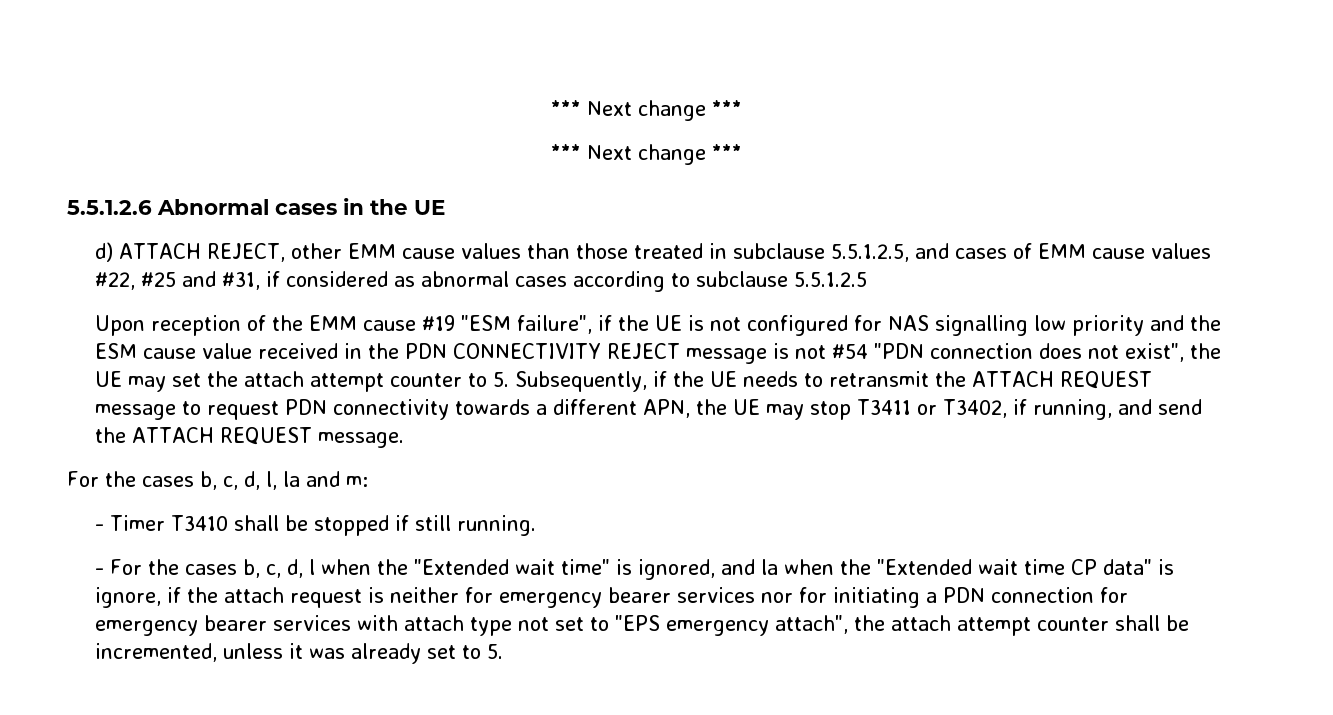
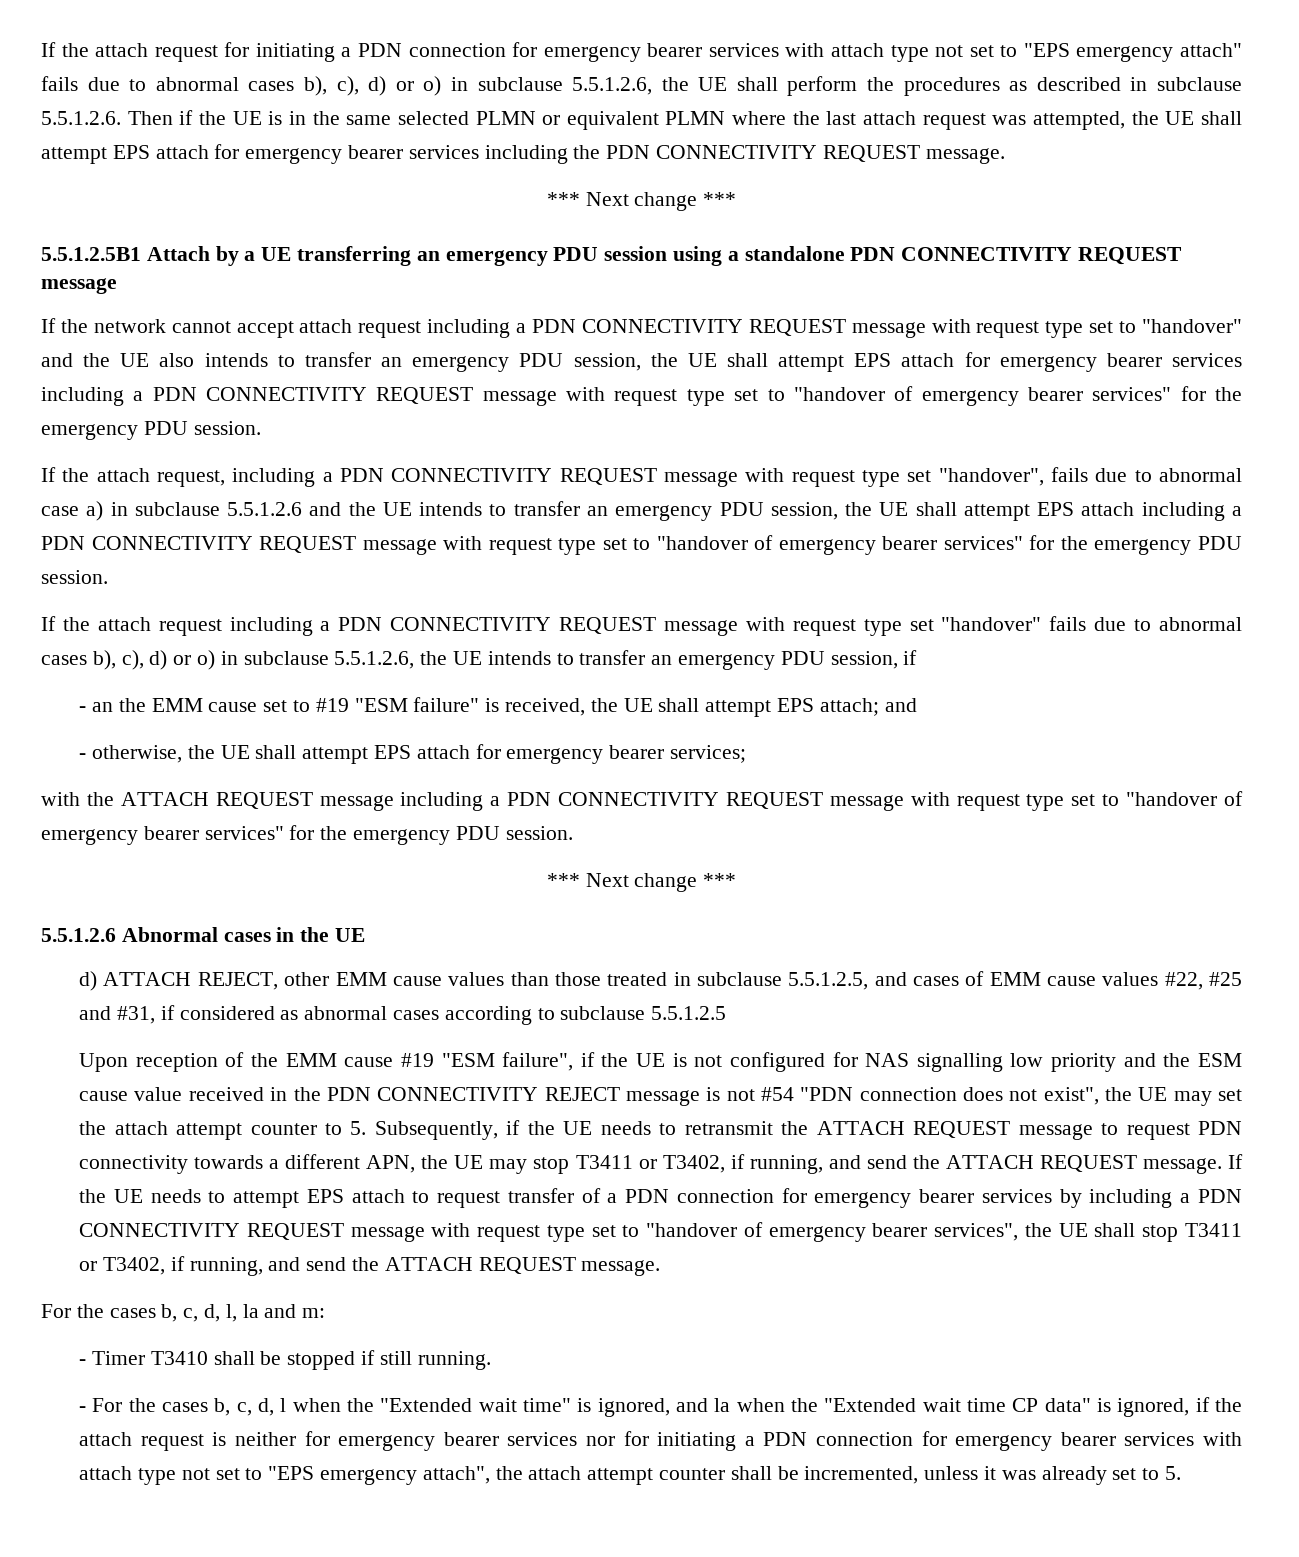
[551,100,742,121] *** Next change *** -> [41,42,1242,62] [41,76,1242,96] [41,110,1243,130] [41,144,1005,164] [546,192,737,211] [41,246,1183,266] [41,278,117,294] [41,318,1243,338] [41,352,1242,372] [41,386,1242,406] [41,421,261,440] [41,467,1242,487] [41,501,1242,521] [41,535,1242,555] [41,570,108,584] [41,616,1243,636] [41,650,918,670] [79,697,917,717] [79,744,746,764] [41,791,1244,811] [41,825,573,845] If the attach request for initiating a PDN connection for emergency bearer services with attach type not set to "EPS emergency attach" fails due to abnormal cases b), c), d) or o) in subclause 5.5.1.2.6, the UE shall perform the procedures as described in subclause 5.5.1.2.6. Then if the UE is in the same selected PLMN or equivalent PLMN where the last attach request was attempted, the UE shall attempt EPS attach for emergency bearer services including the PDN CONNECTIVITY REQUEST message. // *** Next change *** // 5.5.1.2.5B1 Attach by a UE transferring an emergency PDU session using a standalone PDN CONNECTIVITY REQUEST message // If the network cannot accept attach request including a PDN CONNECTIVITY REQUEST message with request type set to "handover" and the UE also intends to transfer an emergency PDU session, the UE shall attempt EPS attach for emergency bearer services including a PDN CONNECTIVITY REQUEST message with request type set to "handover of emergency bearer services" for the emergency PDU session. // If the attach request, including a PDN CONNECTIVITY REQUEST message with request type set "handover", fails due to abnormal case a) in subclause 5.5.1.2.6 and the UE intends to transfer an emergency PDU session, the UE shall attempt EPS attach including a PDN CONNECTIVITY REQUEST message with request type set to "handover of emergency bearer services" for the emergency PDU session. // If the attach request including a PDN CONNECTIVITY REQUEST message with request type set "handover" fails due to abnormal cases b), c), d) or o) in subclause 5.5.1.2.6, the UE intends to transfer an emergency PDU session, if // - an the EMM cause set to #19 "ESM failure" is received, the UE shall attempt EPS attach; and // - otherwise, the UE shall attempt EPS attach for emergency bearer services; // with the ATTACH REQUEST message including a PDN CONNECTIVITY REQUEST message with request type set to "handover of emergency bearer services" for the emergency PDU session.
(404, 440) none -> [1227,1154,1243,1169] [79,1188,1243,1208] [79,1222,1242,1242] [79,1256,661,1276] If the UE needs to attempt EPS attach to request transfer of a PDN connection for emergency bearer services by including a PDN CONNECTIVITY REQUEST message with request type set to "handover of emergency bearer services", the UE shall stop T3411 or T3402, if running, and send the ATTACH REQUEST message.
[95,587,162,608] ignore, -> [1117,1398,1190,1417] ignored,

